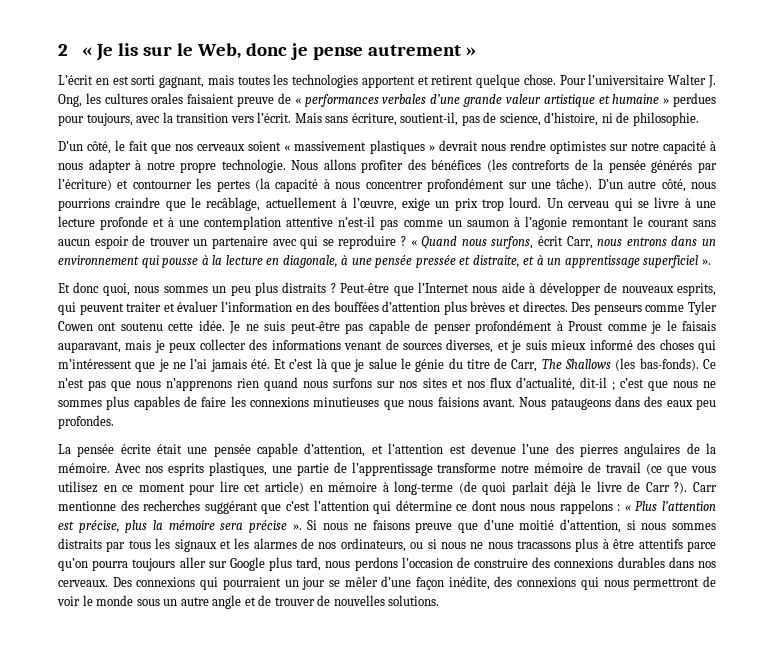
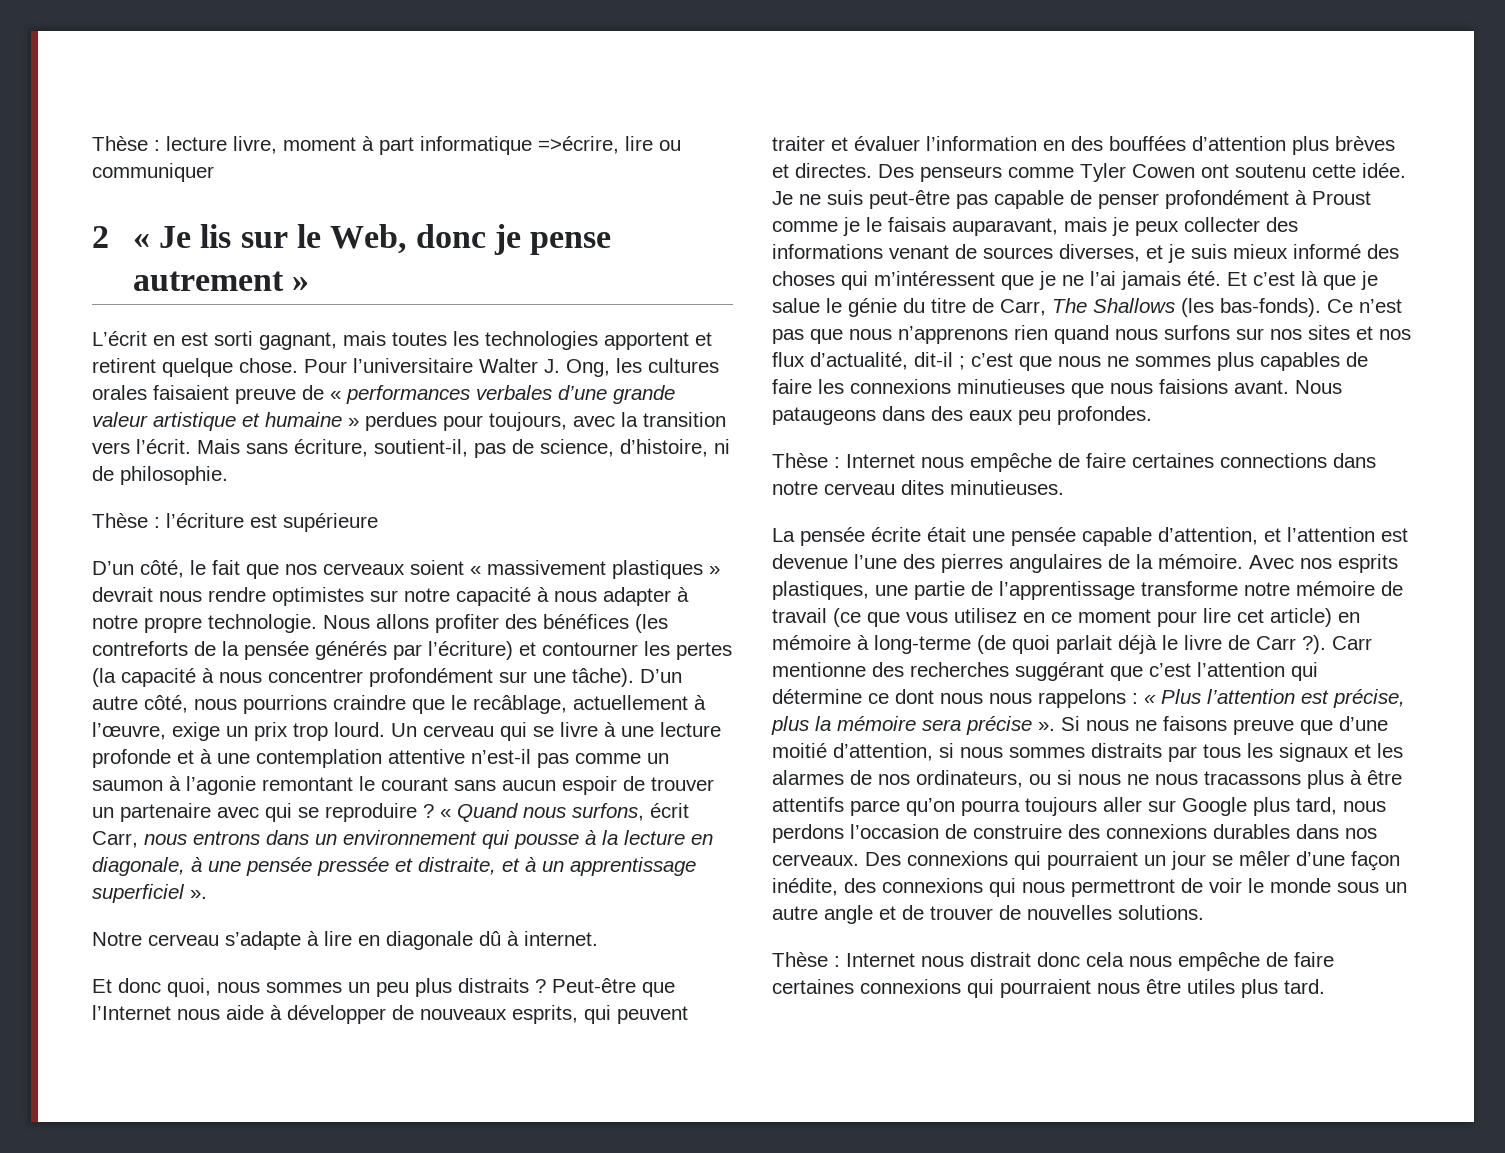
(58, 50) none -> [92,136,681,155] [92,163,214,182] Thèse : lecture livre, moment à part informatique =>écrire, lire ou communiquer //
(699, 119) none -> [92,513,378,532] // Thèse : l’écriture est supérieure
(711, 262) none -> [92,931,598,950] // Notre cerveau s’adapte à lire en diagonale dû à internet.
(114, 422) none -> [772,453,1376,472] [772,480,1064,495] // Thèse : Internet nous empêche de faire certaines connections dans notre cerveau dites minutieuses.
(440, 600) none -> [772,952,1334,971] [772,979,1325,998] // Thèse : Internet nous distrait donc cela nous empêche de faire certaines connexions qui pourraient nous être utiles plus tard.

